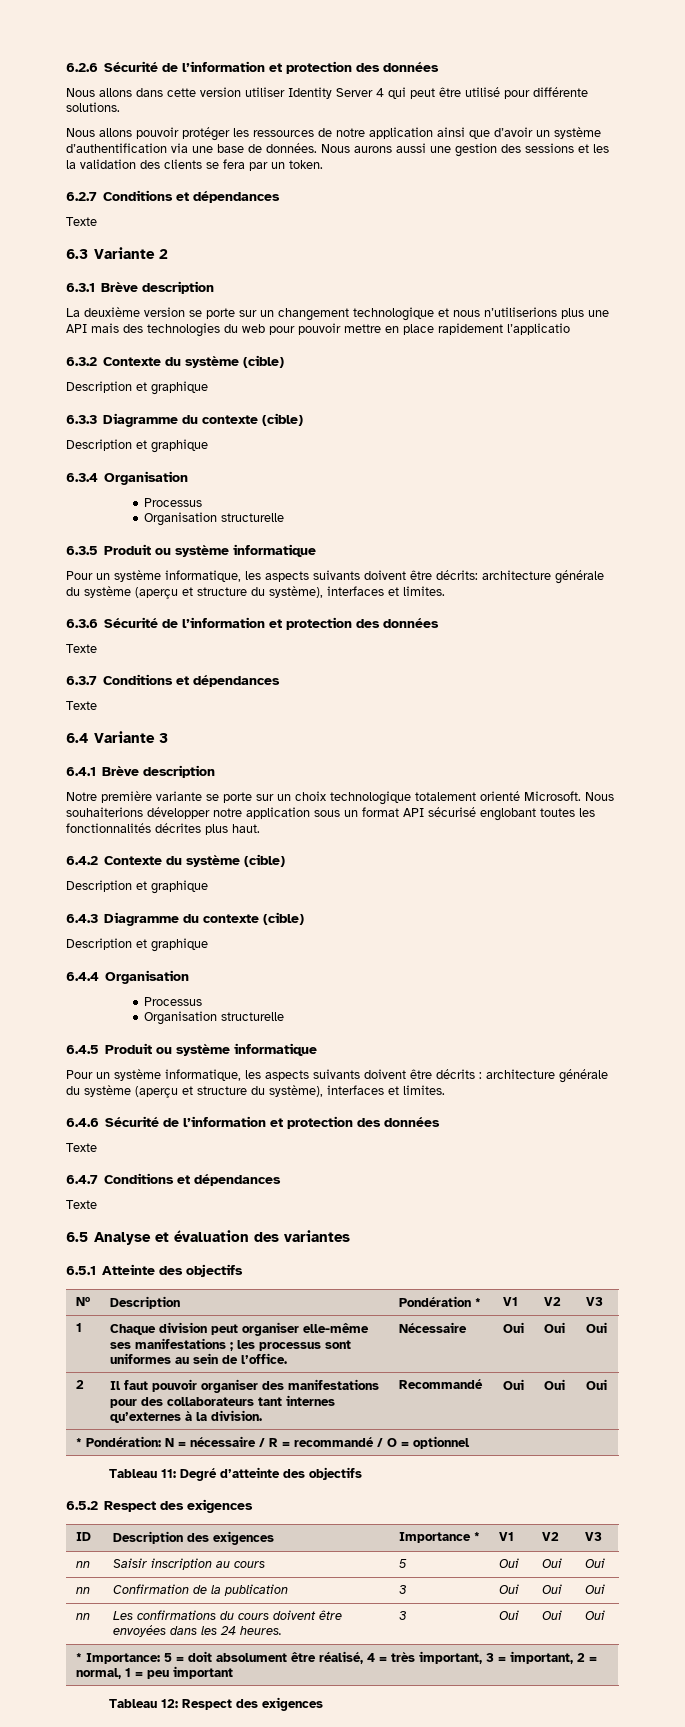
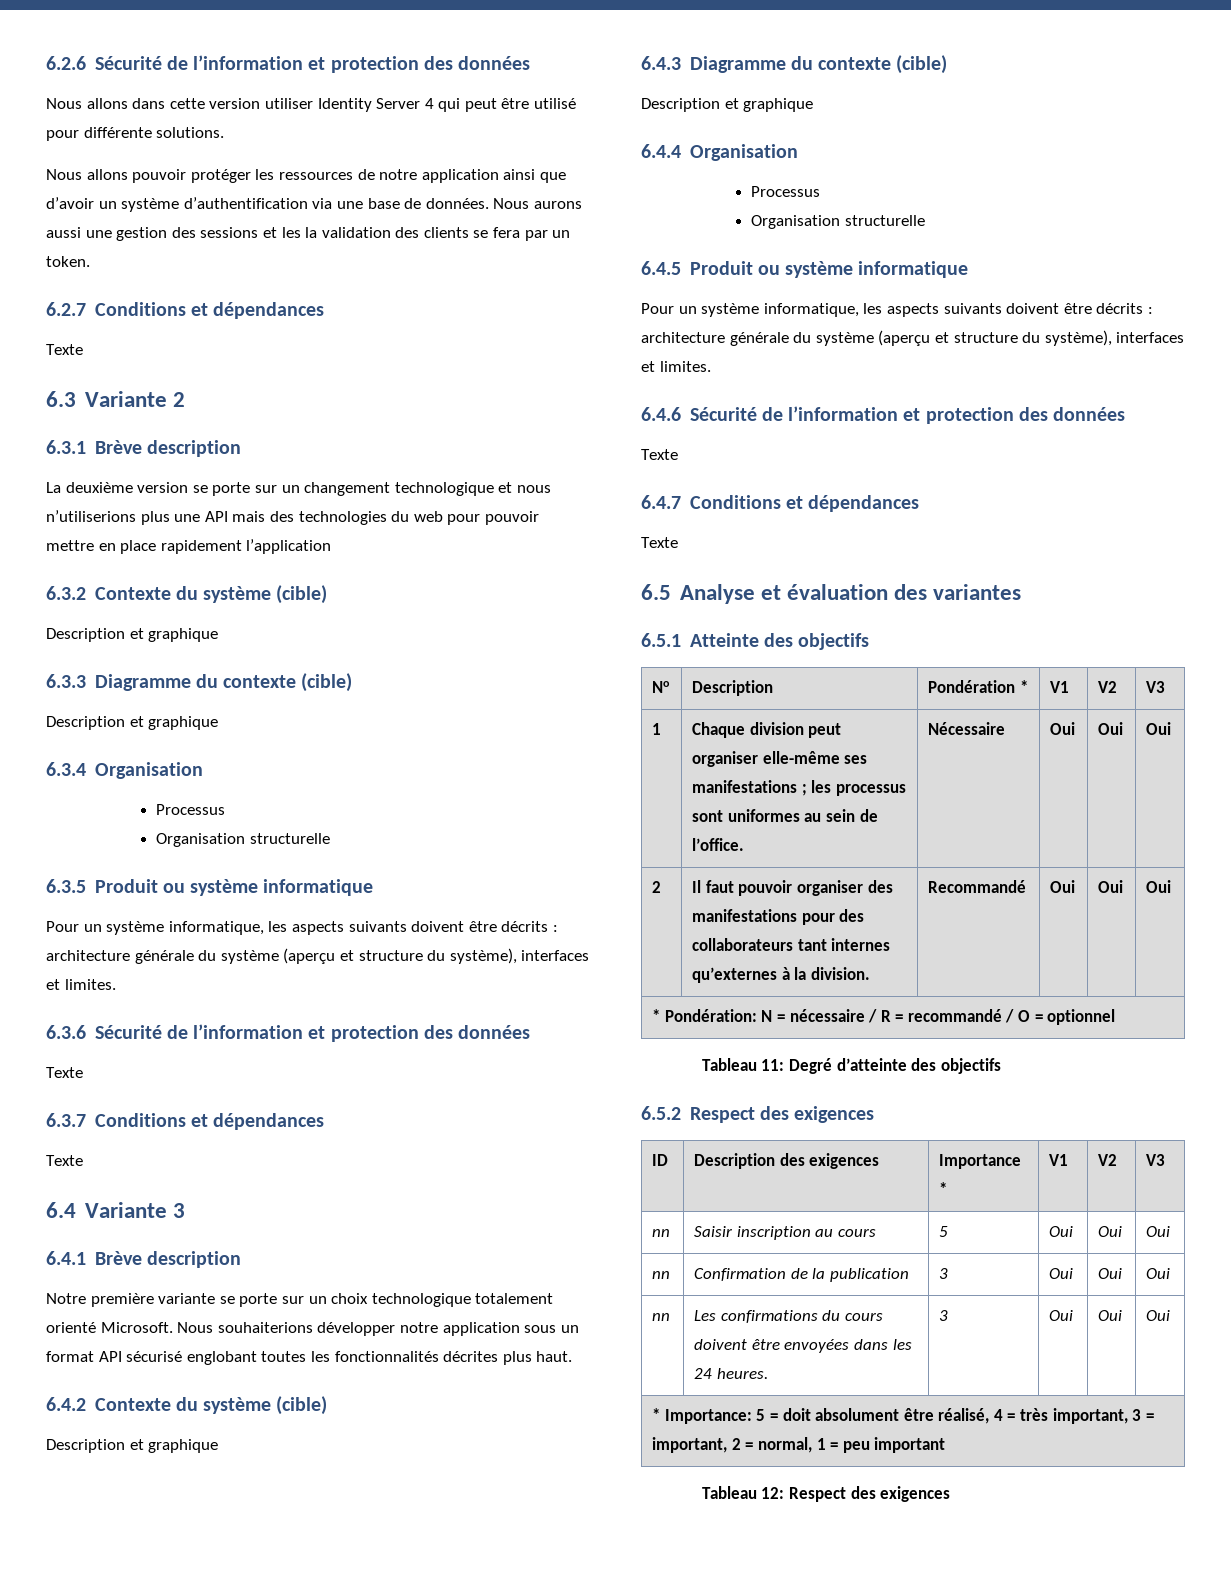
[507,323,570,335] l’applicatio -> [246,539,332,554] l’application
[436,570,478,580] décrits: -> [501,921,558,932] décrits :

